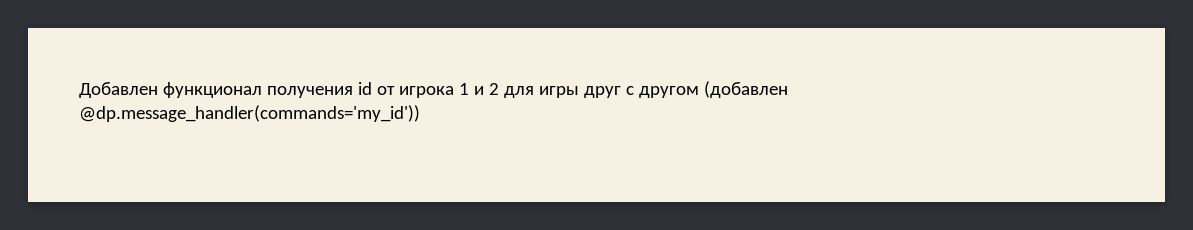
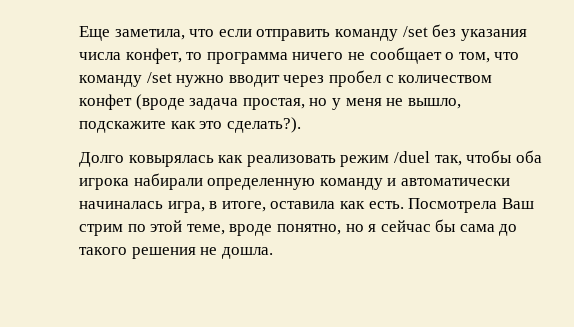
[79,81,788,98] [79,105,420,122] Добавлен функционал получения id от игрока 1 и 2 для игры друг с другом (добавлен @dp.message_handler(commands='my_id')) -> [79,24,527,41] [79,47,520,64] [79,70,493,87] [79,94,461,110] [79,117,301,133] [79,150,542,167] [79,173,510,190] [79,198,534,213] [79,219,518,236] [79,247,273,259] Еще заметила, что если отправить команду /set без указания числа конфет, то программа ничего не сообщает о том, что команду /set нужно вводит через пробел с количеством конфет (вроде задача простая, но у меня не вышло, подскажите как это сделать?). // Долго ковырялась как реализовать режим /duel так, чтобы оба игрока набирали определенную команду и автоматически начиналась игра, в итоге, оставила как есть. Посмотрела Ваш стрим по этой теме, вроде понятно, но я сейчас бы сама до такого решения не дошла.

